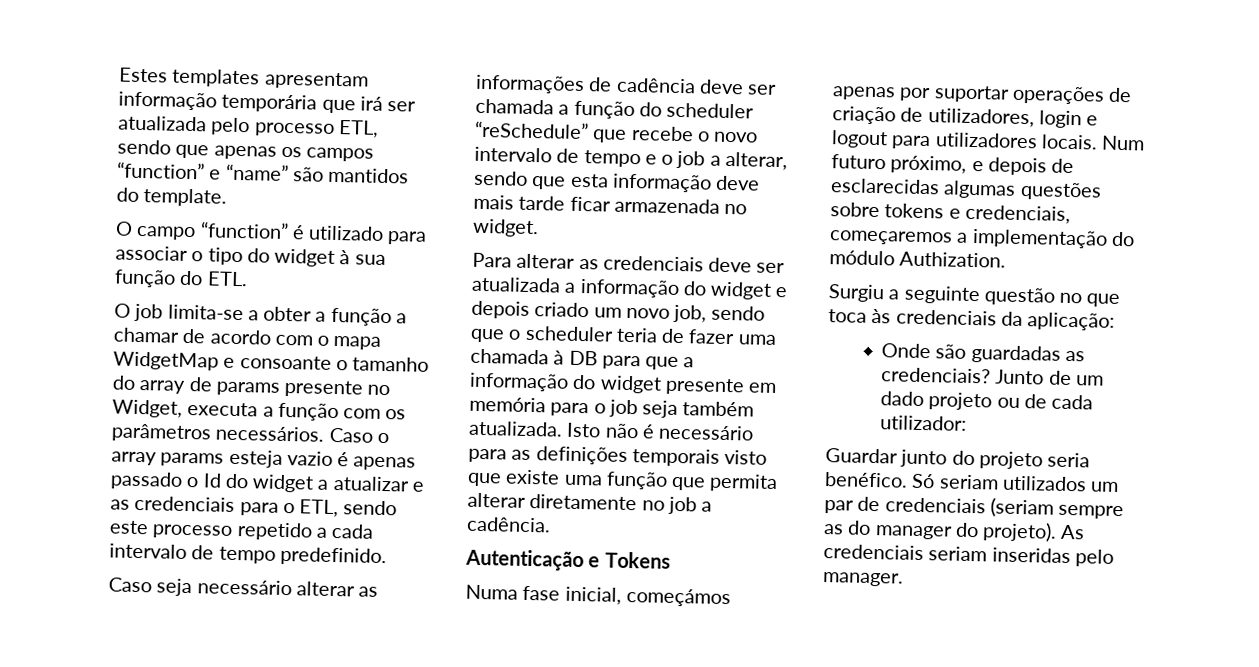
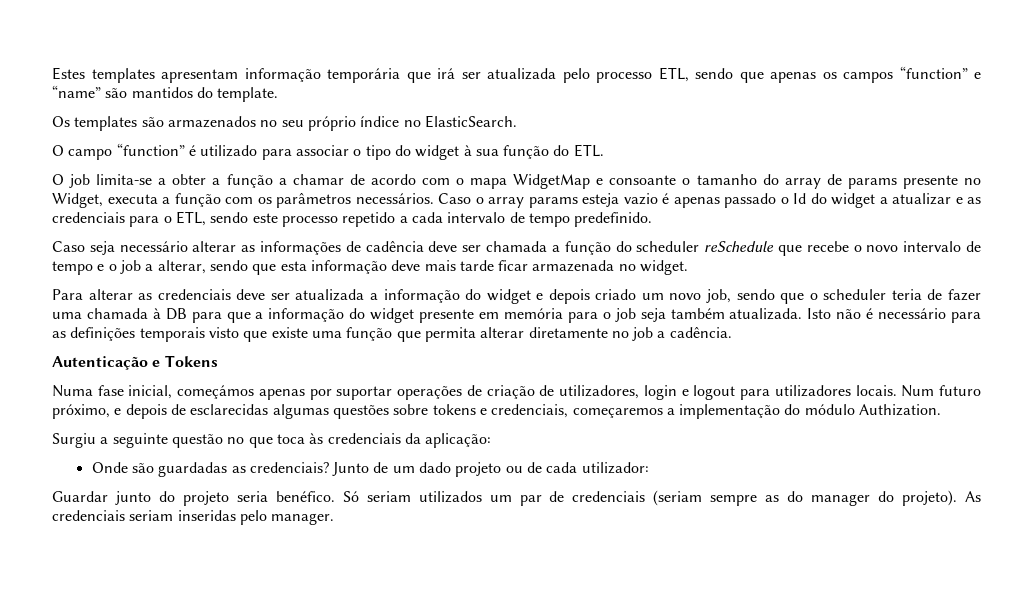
(228, 197) none -> [52,115,517,131] // Os templates são armazenados no seu próprio índice no ElasticSearch.
[474,120,589,140] “reSchedule” -> [704,241,775,252] reSchedule

